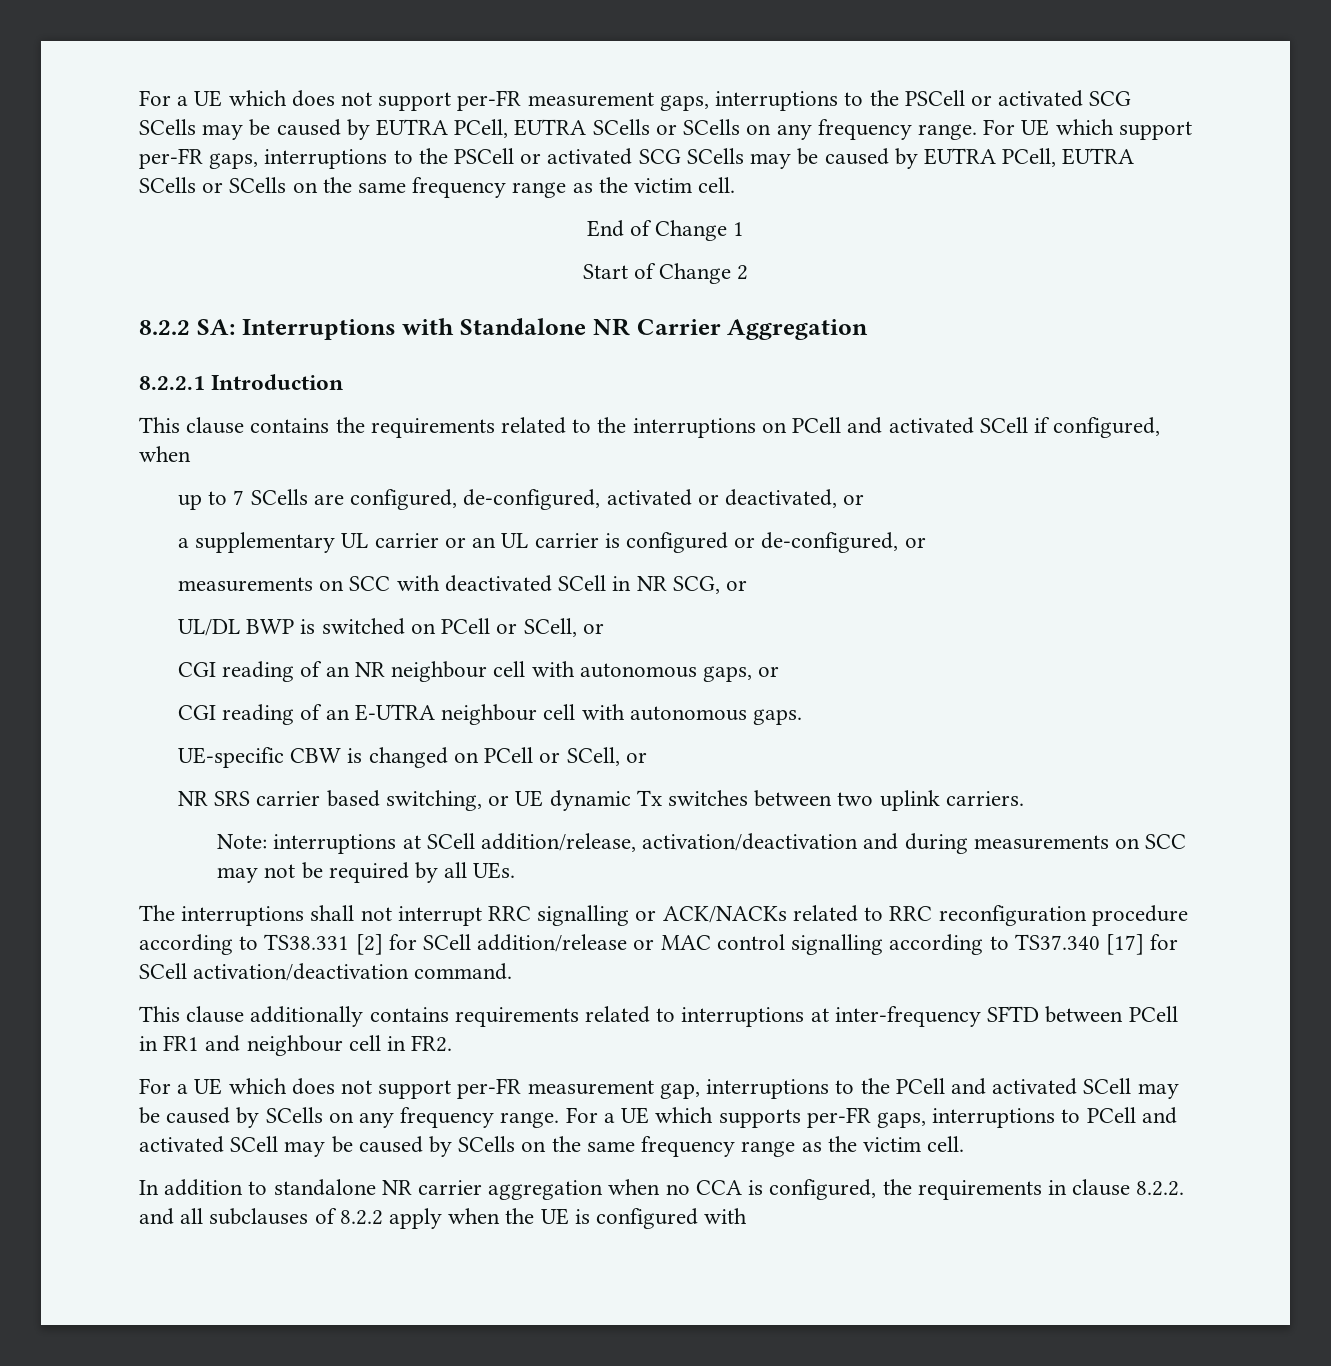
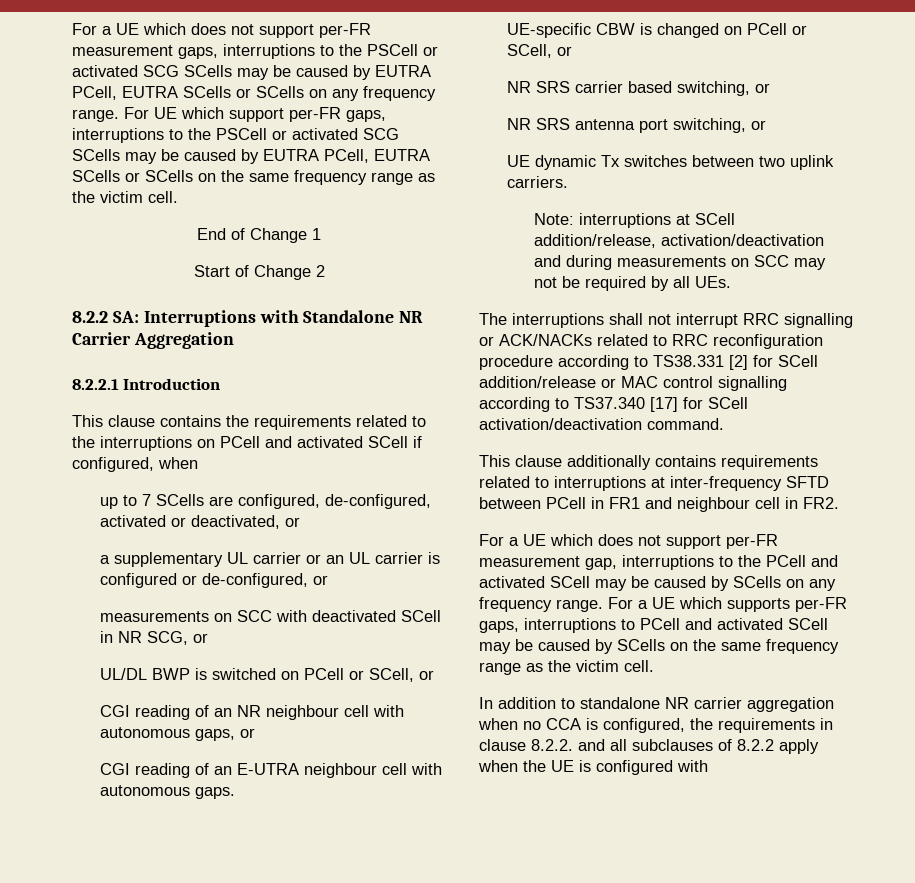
(510, 800) none -> [506,118,766,133] // NR SRS antenna port switching, or //

